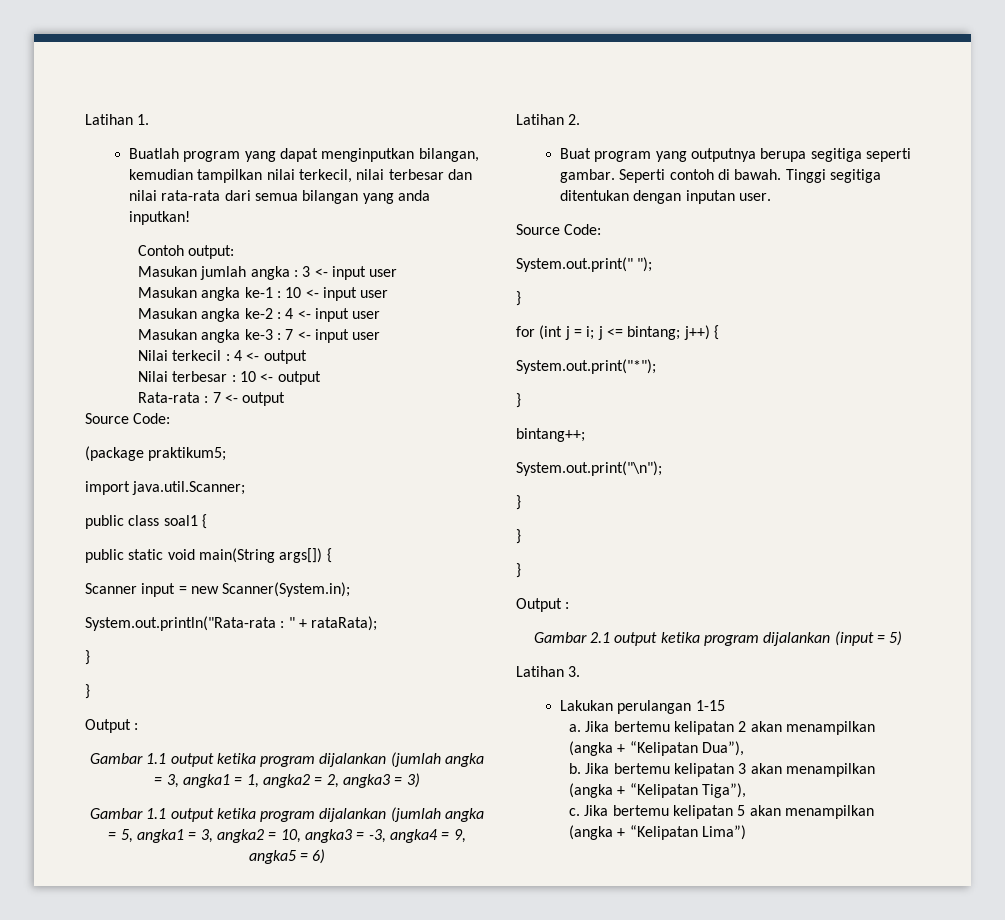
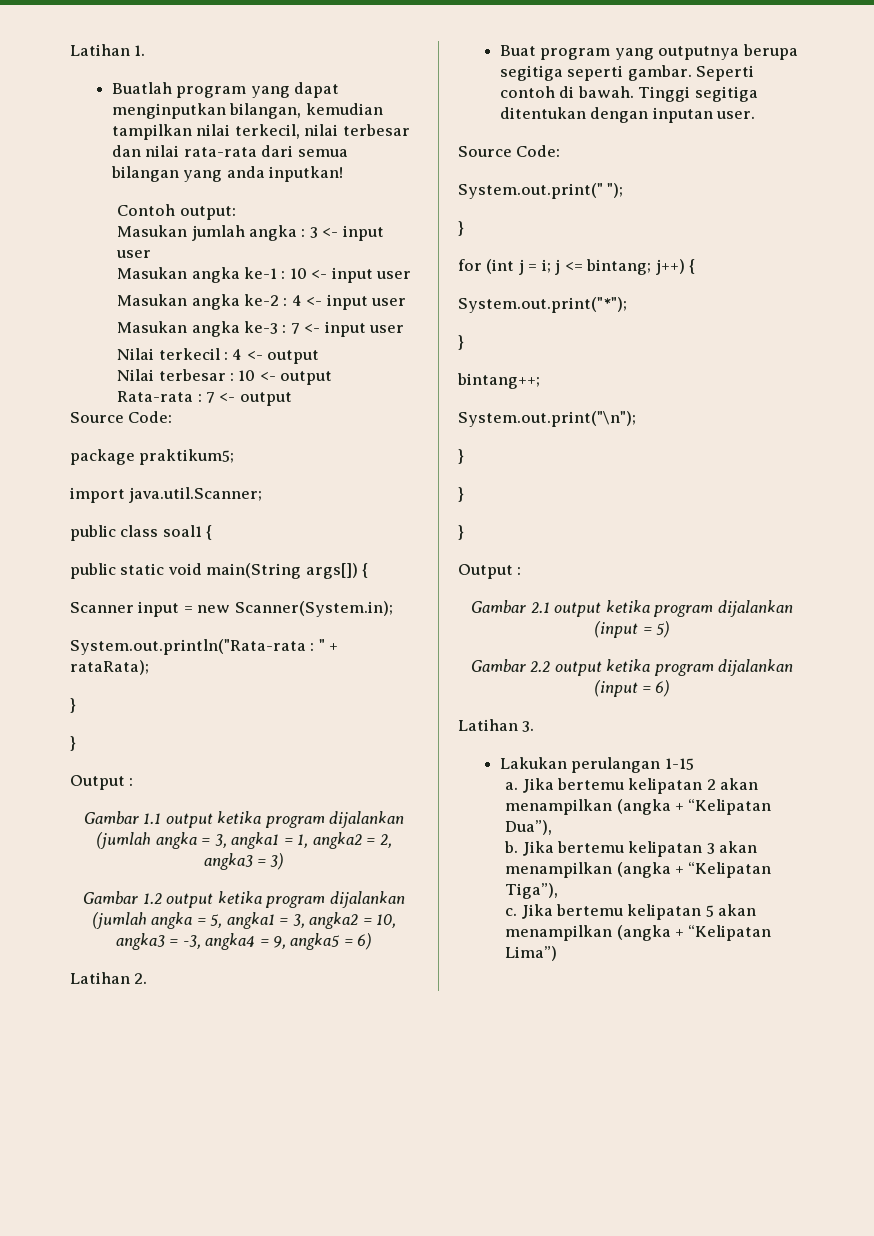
[85,446,144,461] (package -> [70,449,135,465] package
[146,808,167,819] 1.1 -> [142,893,162,904] 1.2
(903, 638) none -> [470,659,794,676] [593,680,671,697] // Gambar 2.2 output ketika program dijalankan (input = 6)

